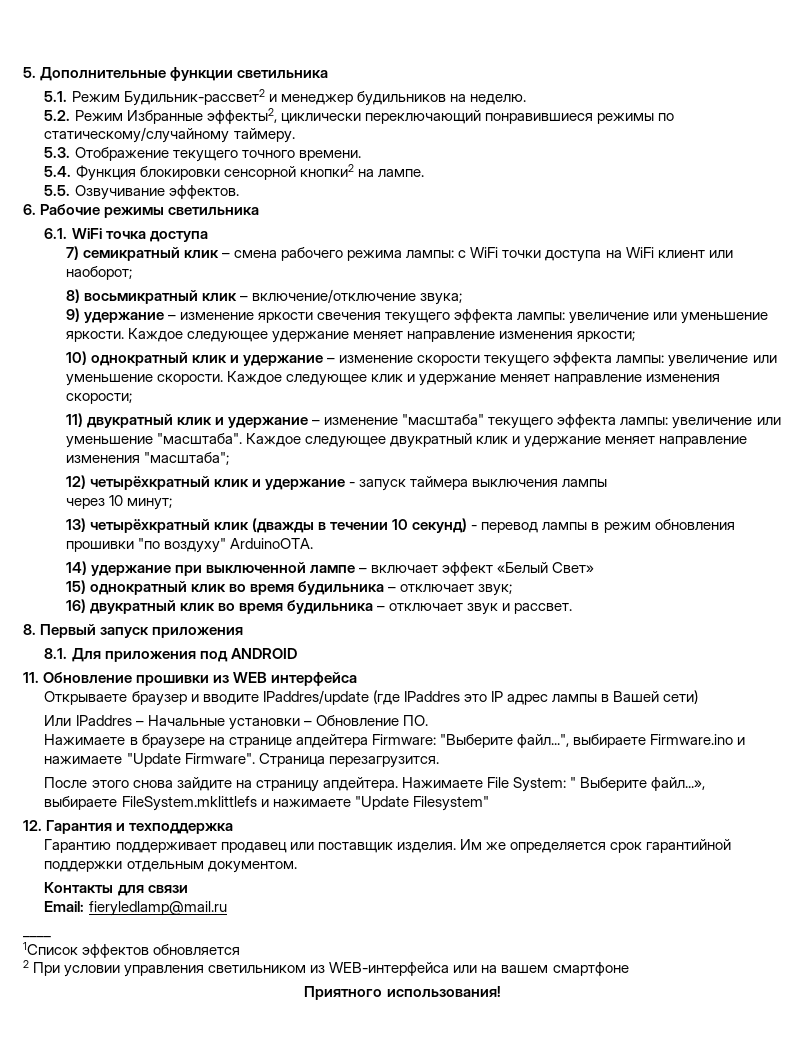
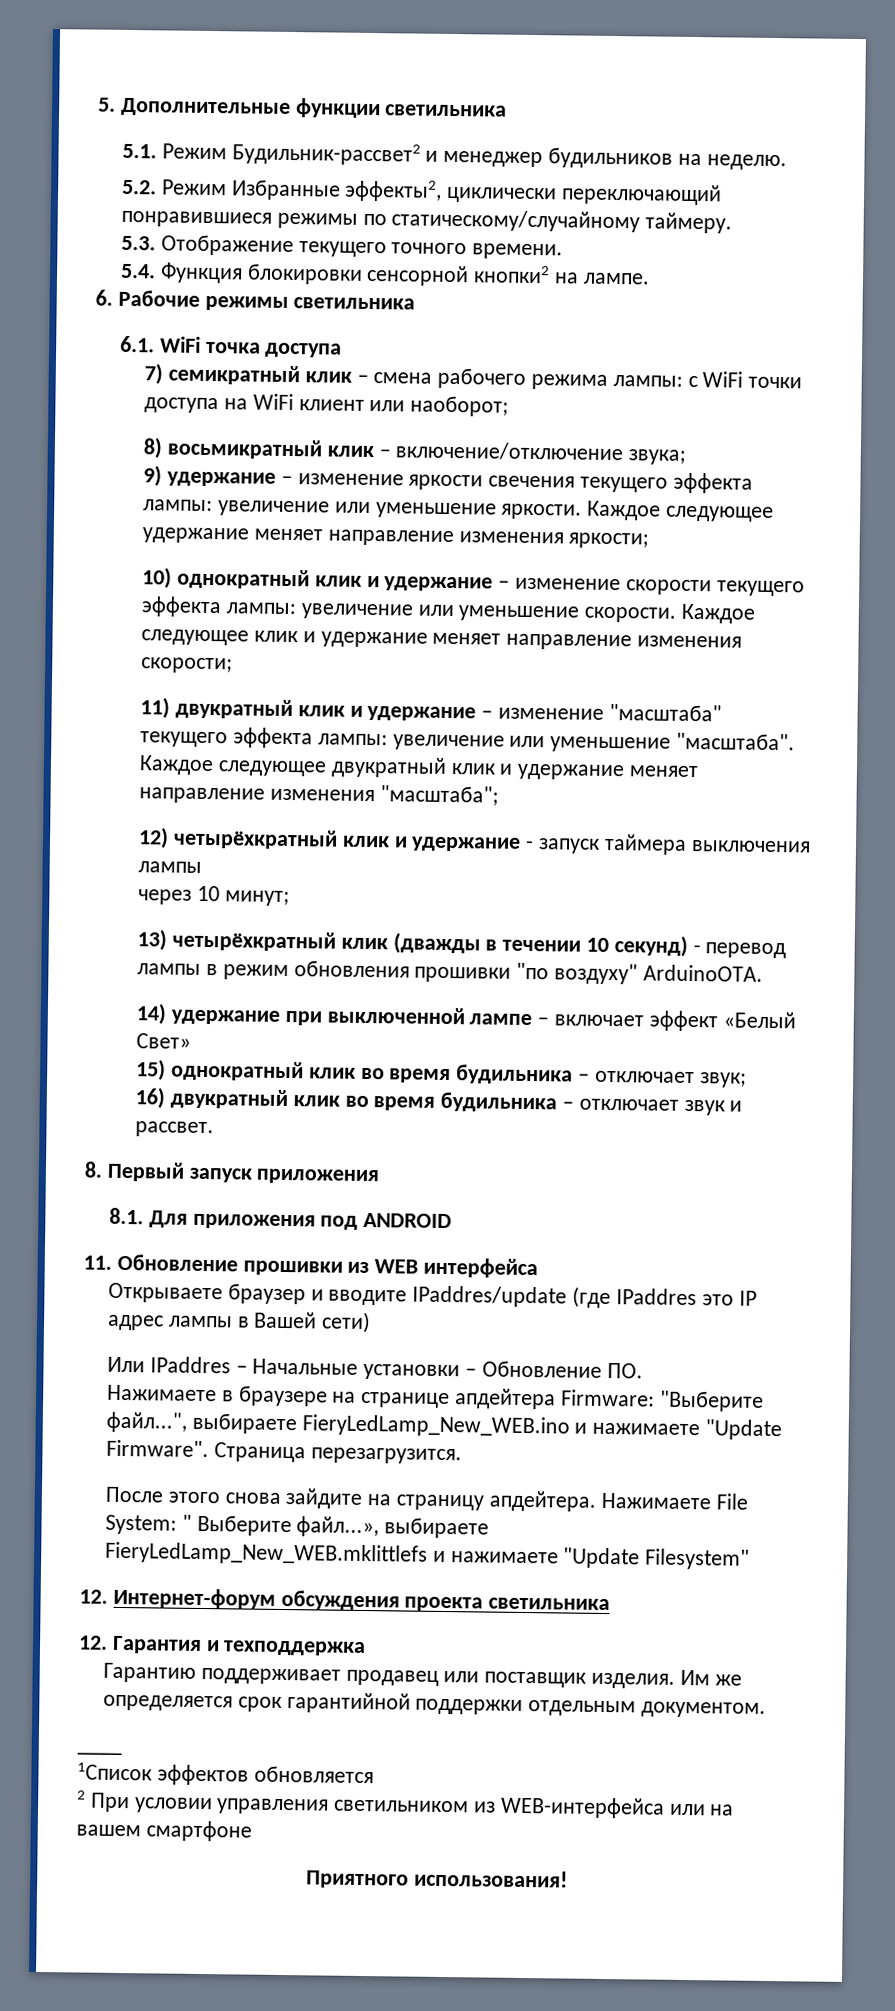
[44,185,239,200] // 5.5. Озвучивание эффектов. -> (650, 278) none
[649,734,733,745] Firmware.ino -> [301,1414,570,1438] FieryLedLamp_New_WEB.ino
[121,796,257,811] FileSystem.mklittlefs -> [105,1541,429,1566] FieryLedLamp_New_WEB.mklittlefs
(489, 803) none -> [79,1587,611,1612] // 12. Интернет-форум обсуждения проекта светильника
[44,882,188,896] [44,901,227,916] // Контакты для связи // Email: fieryledlamp@mail.ru -> (767, 1710) none

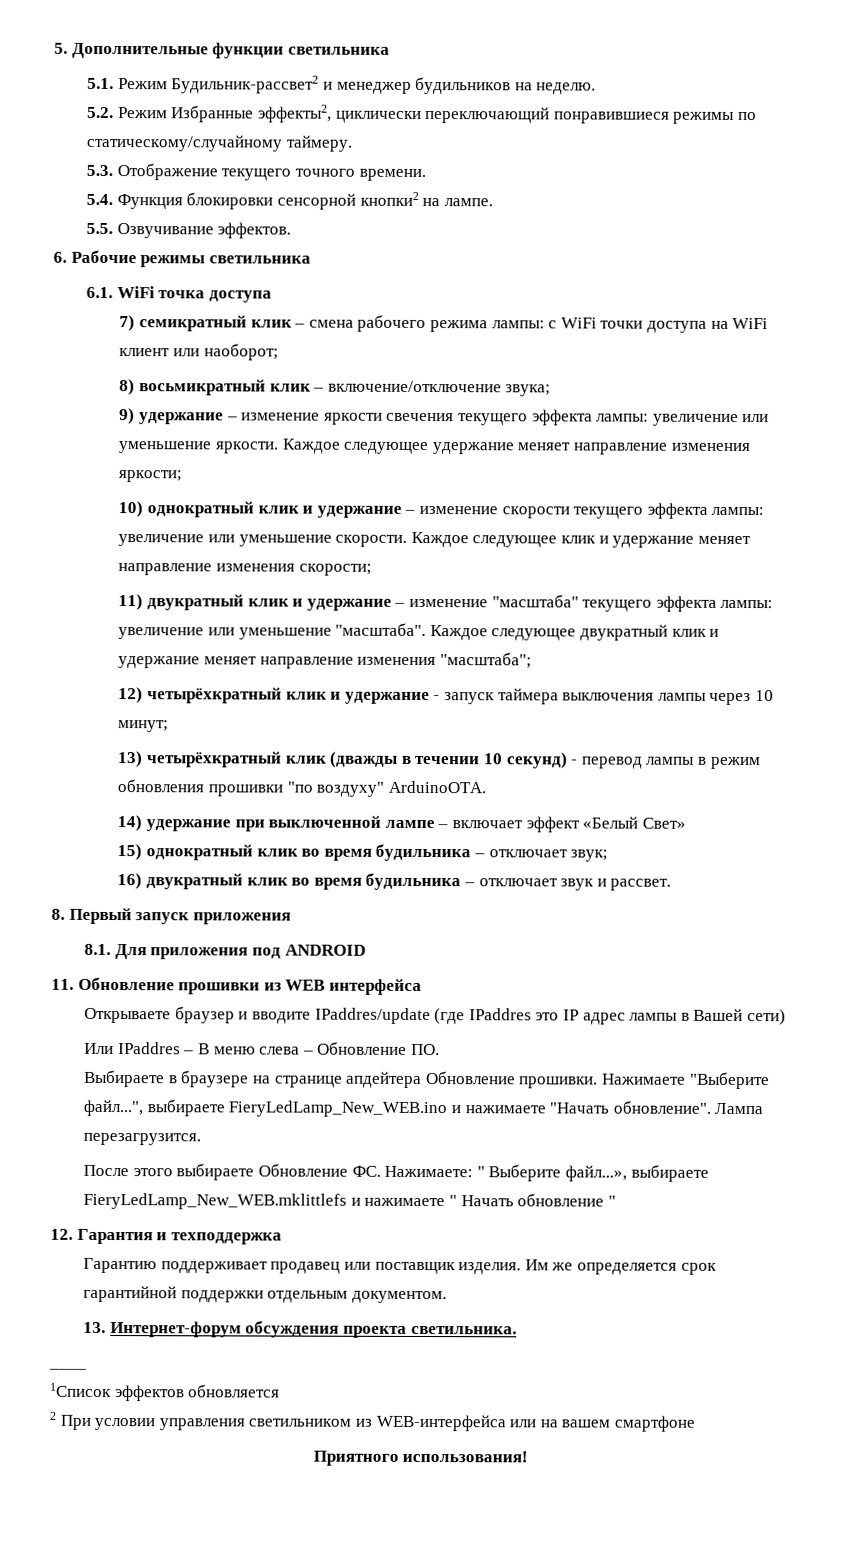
(650, 278) none -> [86,222,292,239] // 5.5. Озвучивание эффектов.
(203, 867) // -> (707, 696) none
[252,1358,461,1381] Начальные установки -> [197,1043,301,1055] В меню слева
[107,1384,218,1402] Нажимаете -> [84,1069,166,1088] Выбираете
[560,1389,655,1407] Firmware: -> [425,1071,686,1089] Обновление прошивки. Нажимаете
[705,1419,783,1441] [106,1439,306,1463] "Update Firmware". Страница -> [549,1100,764,1115] "Начать обновление". Лампа
[224,1488,748,1512] [105,1514,178,1535] снова зайдите на страницу апдейтера. Нажимаете File System: -> [176,1163,474,1181] выбираете Обновление ФС. Нажимаете:
[563,1547,751,1570] [79,1587,611,1612] "Update Filesystem" // 12. Интернет-форум обсуждения проекта светильника -> [448,1193,616,1207] " Начать обновление "
(767, 1710) none -> [83,1320,517,1338] // 13. Интернет-форум обсуждения проекта светильника.

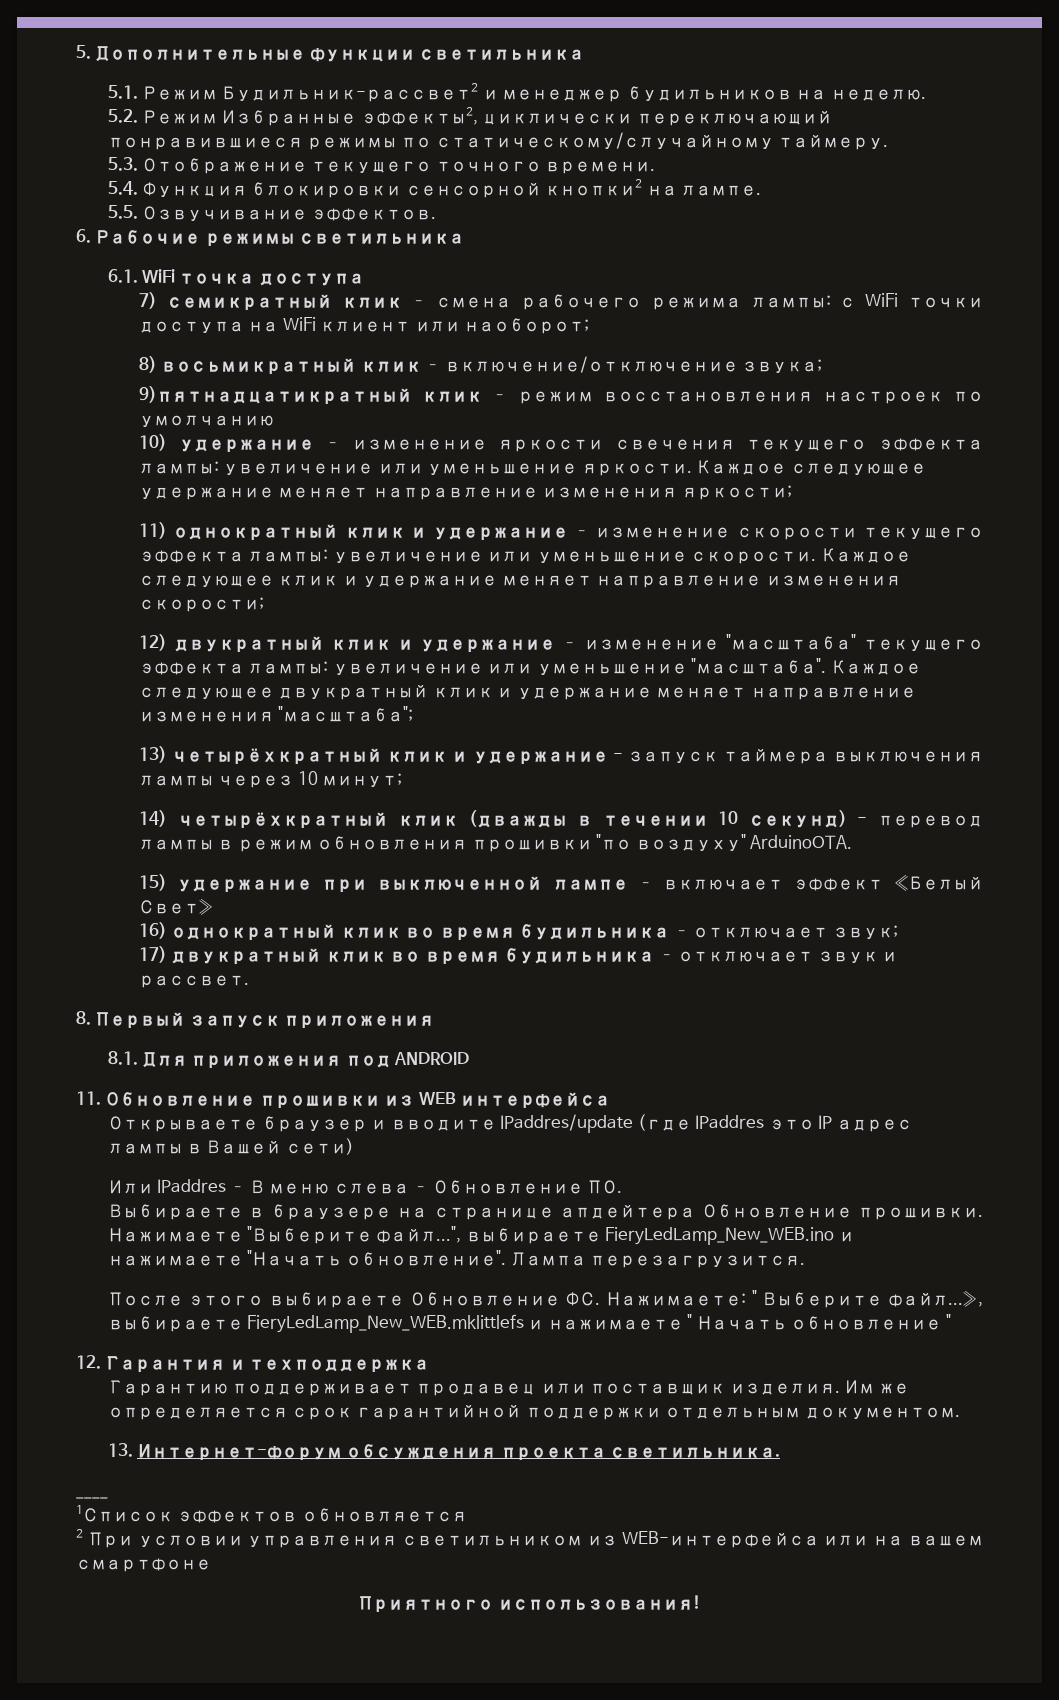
[119,408,136,425] 9) -> [138,386,983,404] [138,415,274,428] [138,434,167,451] 9)пятнадцатикратный клик – режим восстановления настроек по умолчанию // 10)
[118,501,144,518] 10) -> [138,522,167,539] 11)
[118,594,144,611] 11) -> [138,634,167,651] 12)
[118,687,144,704] 12) -> [138,746,167,763] 13)
[118,751,144,768] 13) -> [138,810,167,827] 14)
[117,815,143,832] 14) -> [138,874,167,891] 15)
[117,844,143,861] 15) -> [138,922,167,939] 16)
[117,873,143,890] 16) -> [138,946,167,963] 17)

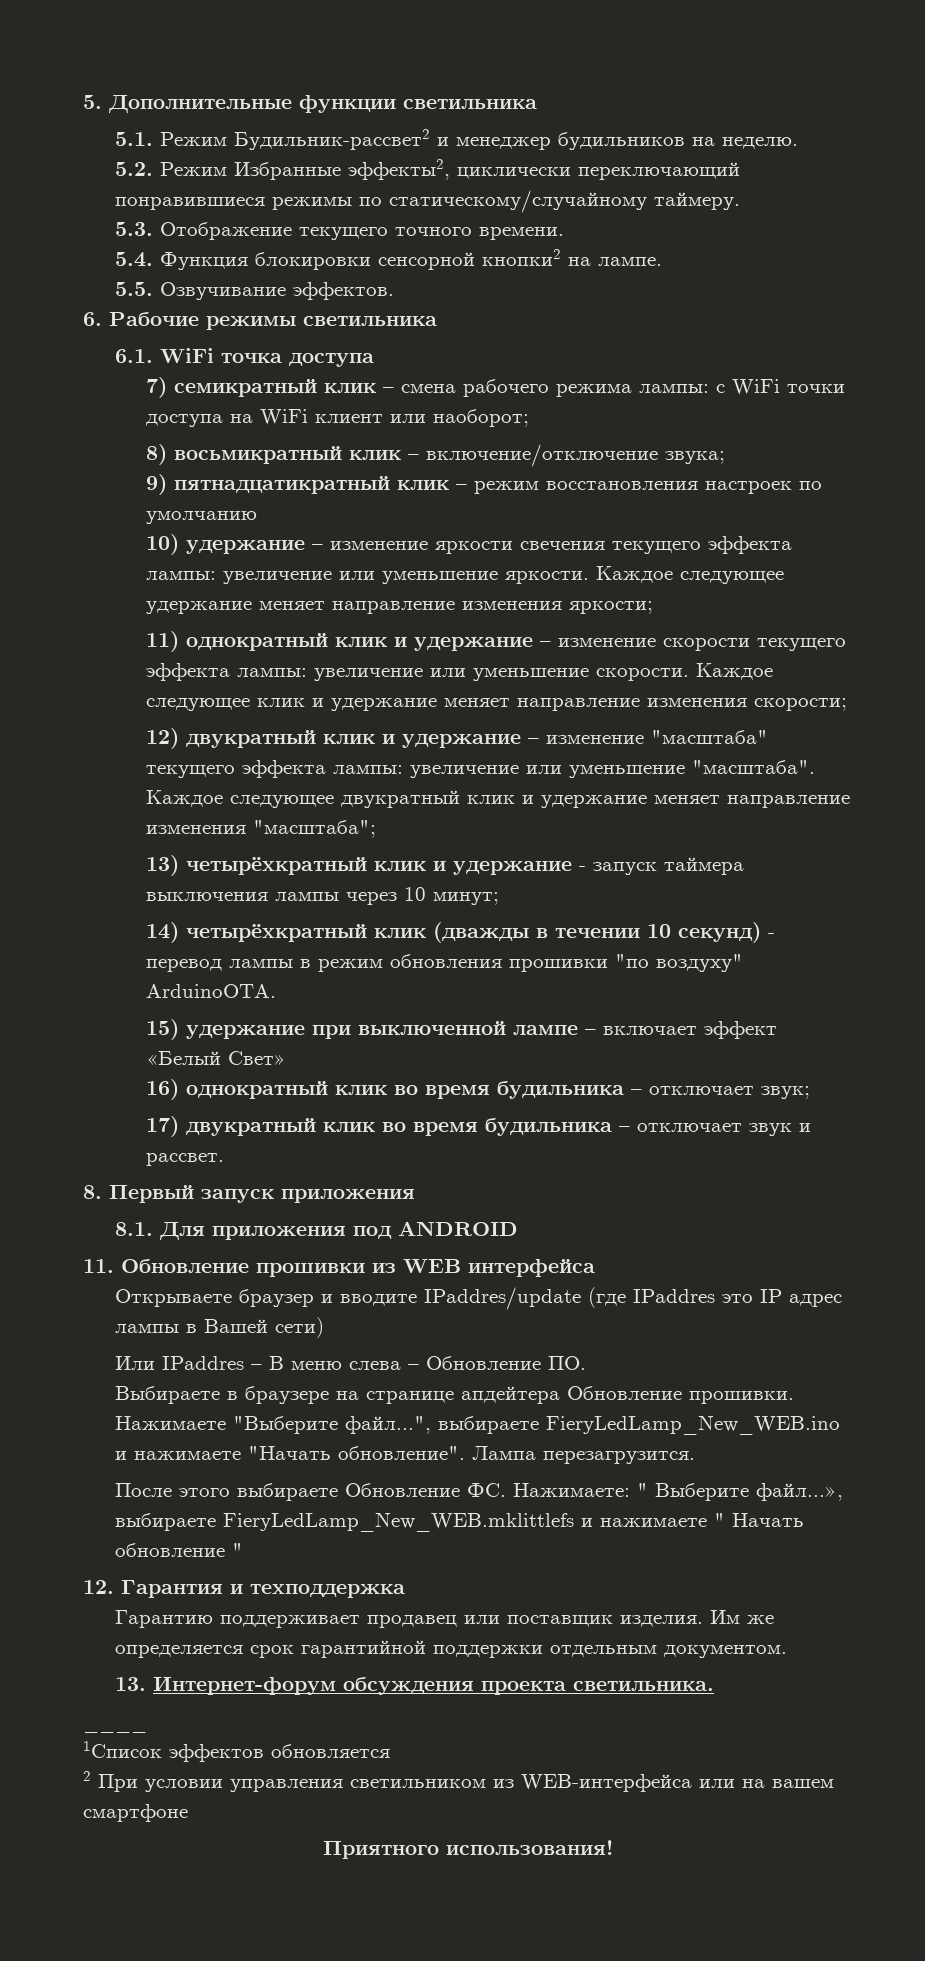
[138,386,412,404] 9)пятнадцатикратный -> [146,474,391,495] 9) пятнадцатикратный

